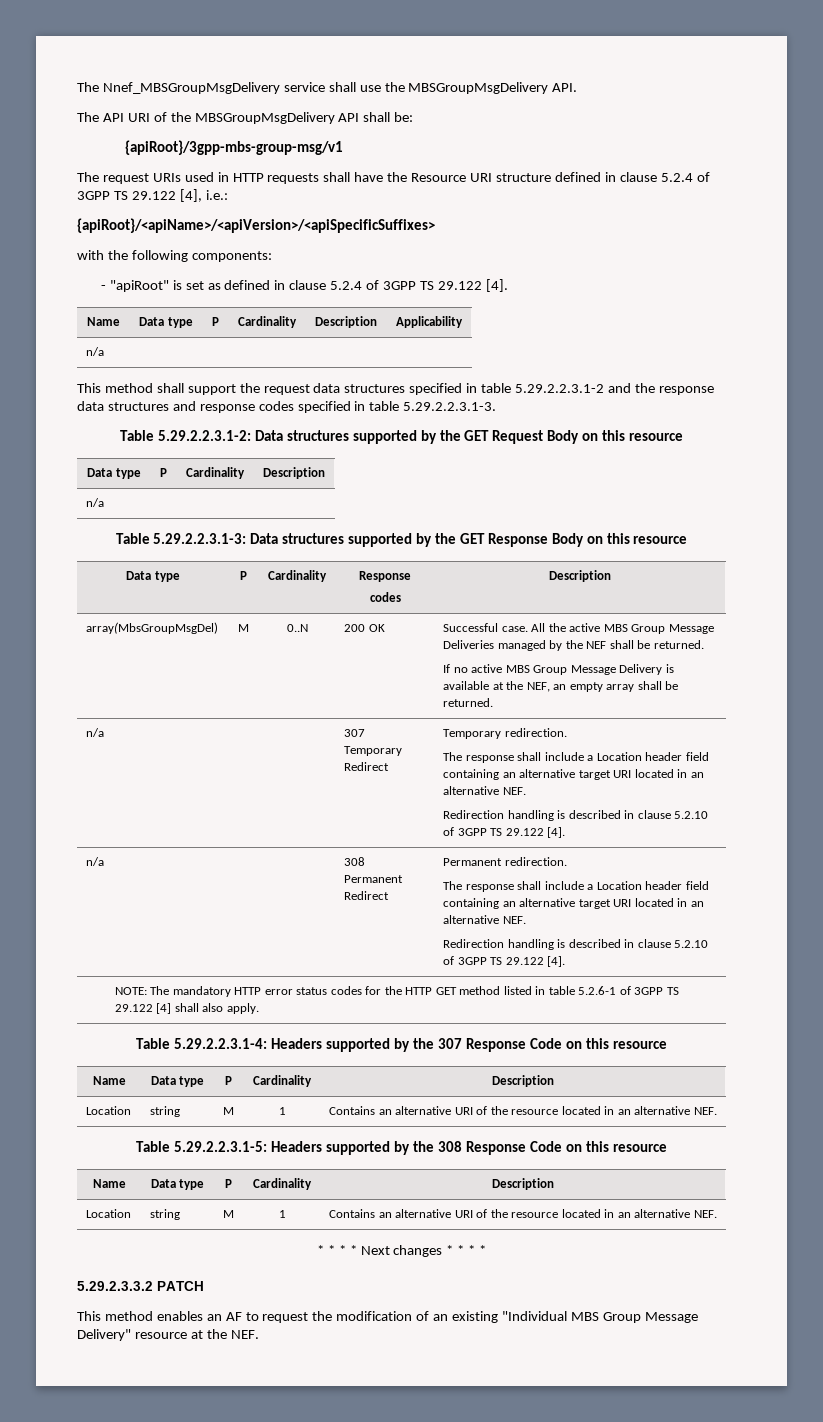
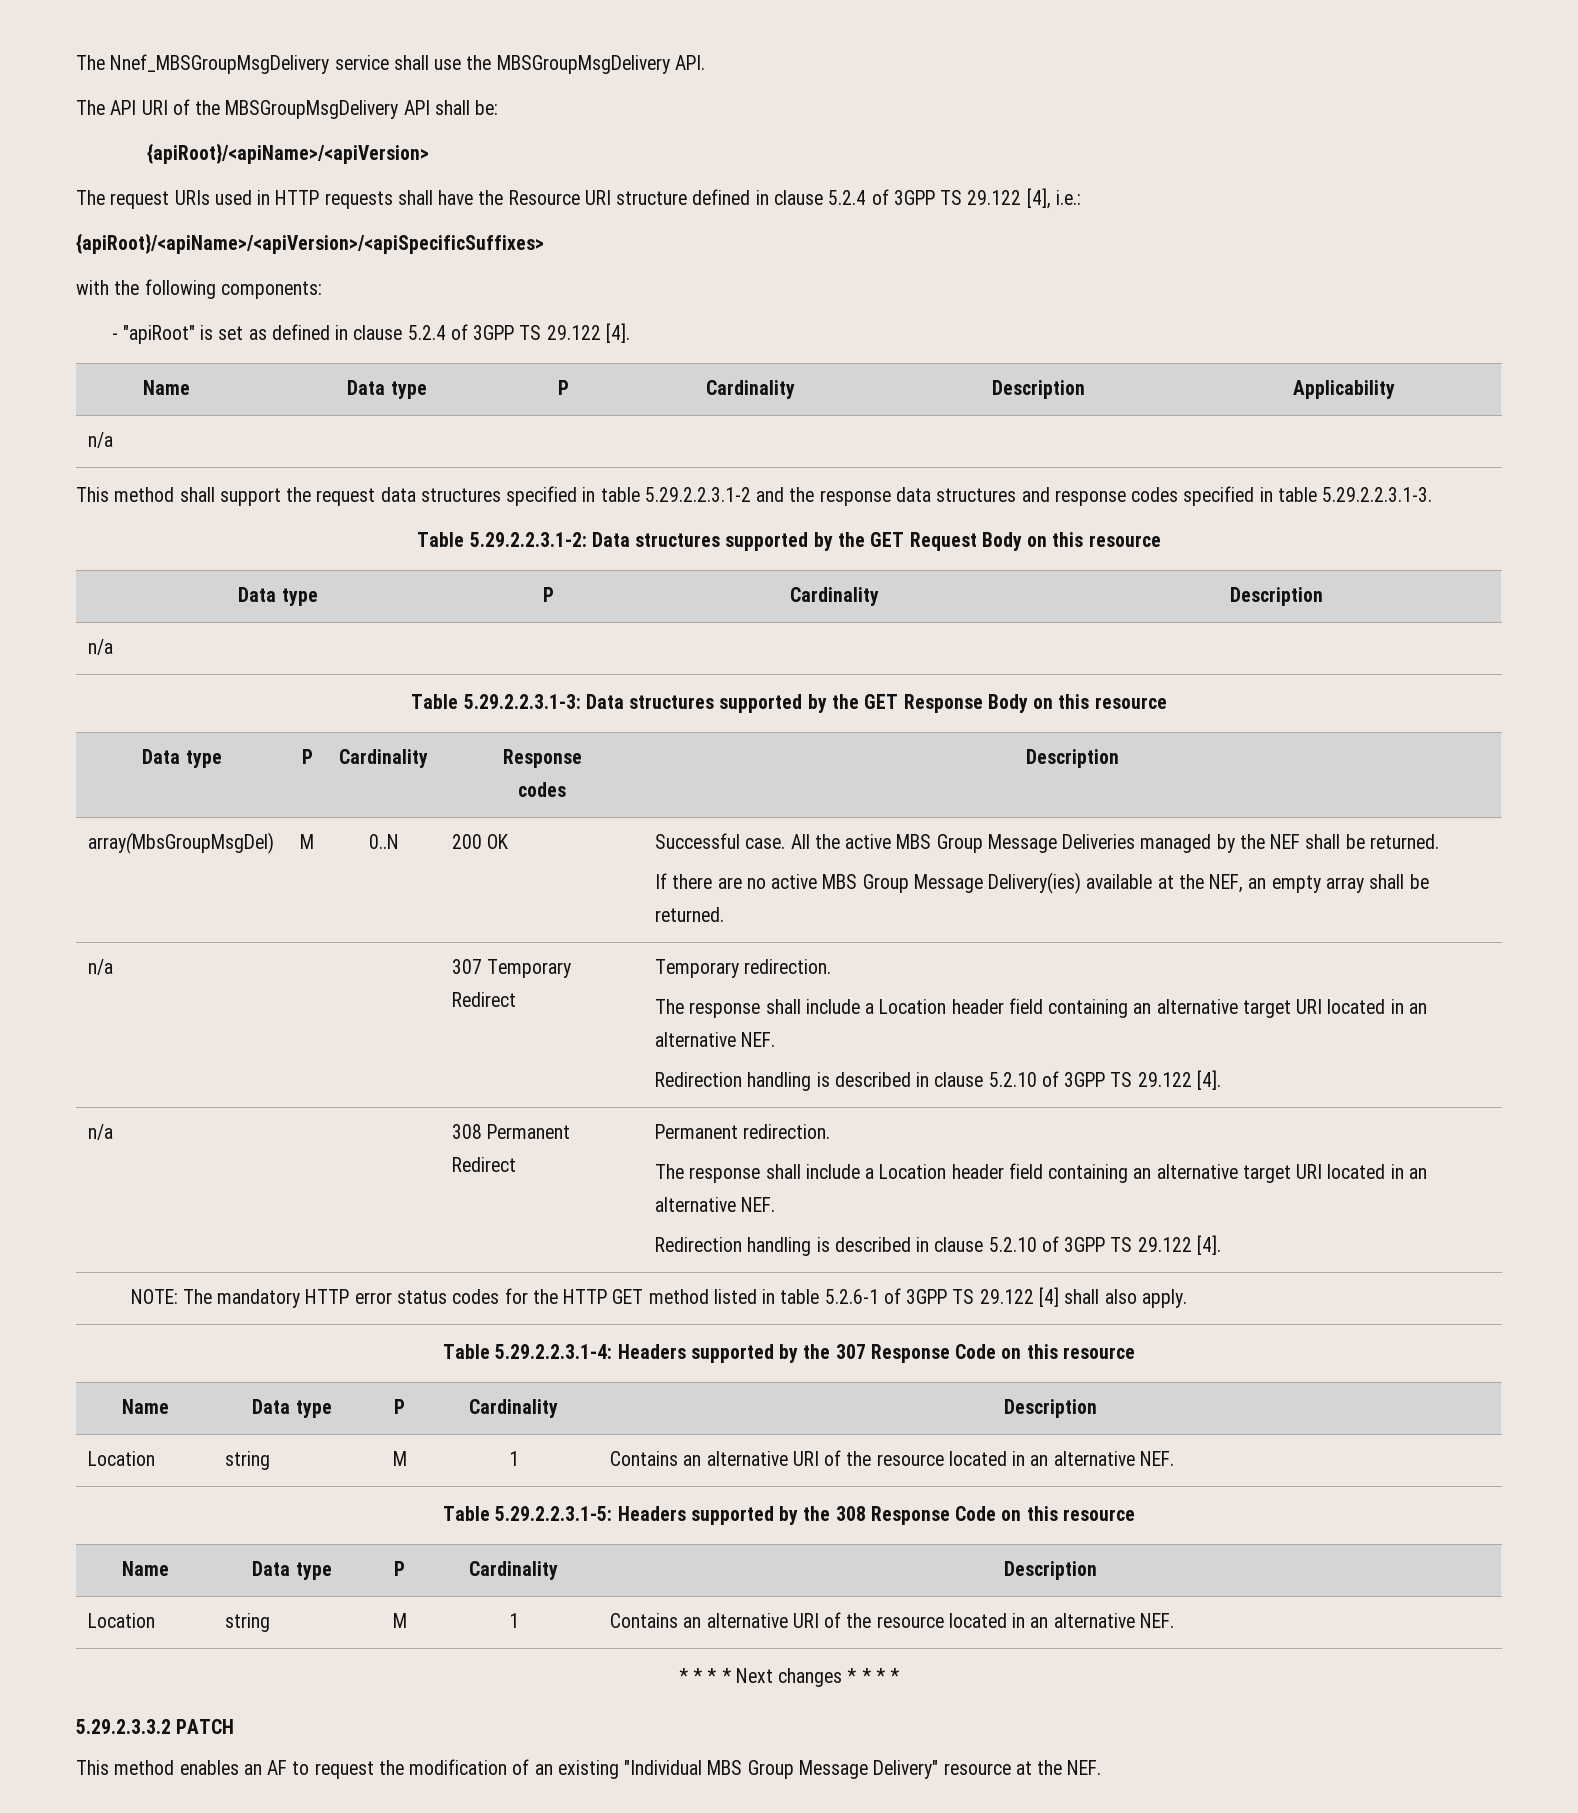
[124,140,343,155] {apiRoot}/3gpp-mbs-group-msg/v1 -> [147,143,430,164] {apiRoot}/<apiName>/<apiVersion>
(451, 668) none -> [672,874,742,889] there are
[619,664,674,675] Delivery is -> [988,872,1082,894] Delivery(ies)

